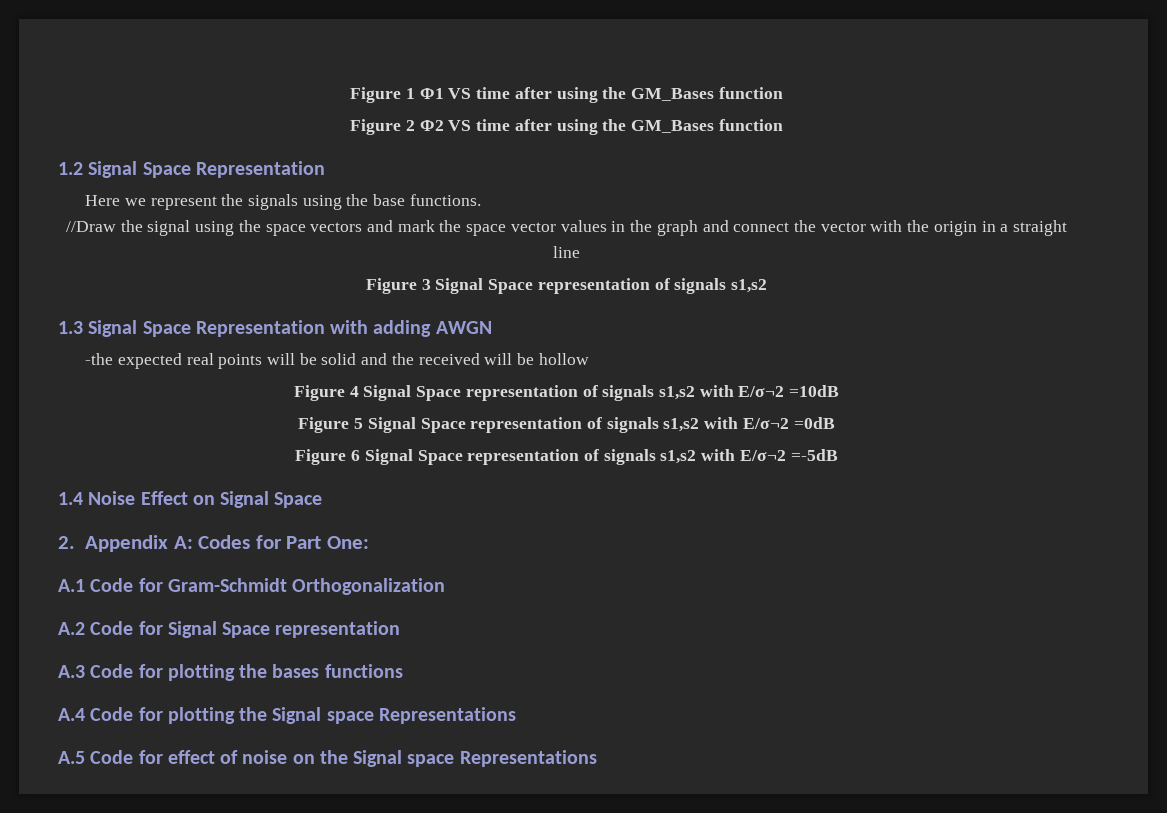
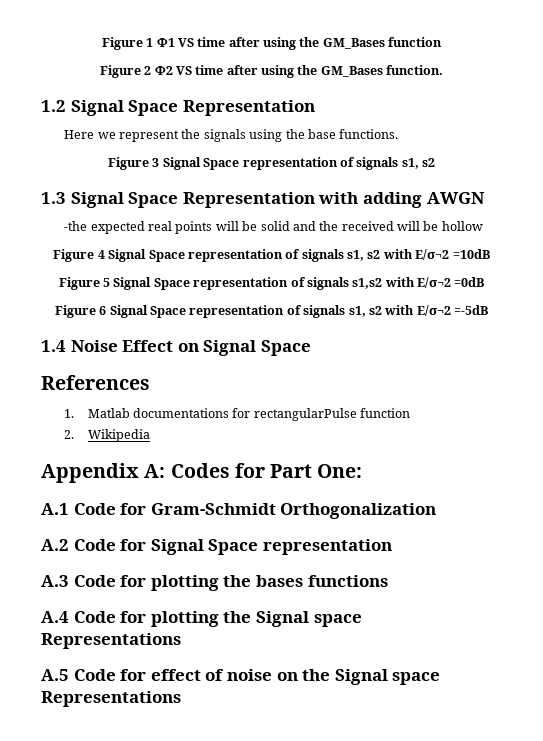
[718,119,783,131] function -> [386,65,444,75] function.
[65,220,1068,236] [553,246,580,258] // //Draw the signal using the space vectors and mark the space vector values in the graph and connect the vector with the origin in a straight line -> (399, 134) none
[731,279,768,293] s1,s2 -> [401,158,435,169] s1, s2
[658,386,695,400] s1,s2 -> [347,250,381,261] s1, s2
[660,450,697,464] s1,s2 -> [348,306,382,317] s1, s2
[58,536,75,549] 2. -> [41,375,150,390] [64,408,411,421] [64,429,150,442] References // 1. Matlab documentations for rectangularPulse function // 2. Wikipedia //

